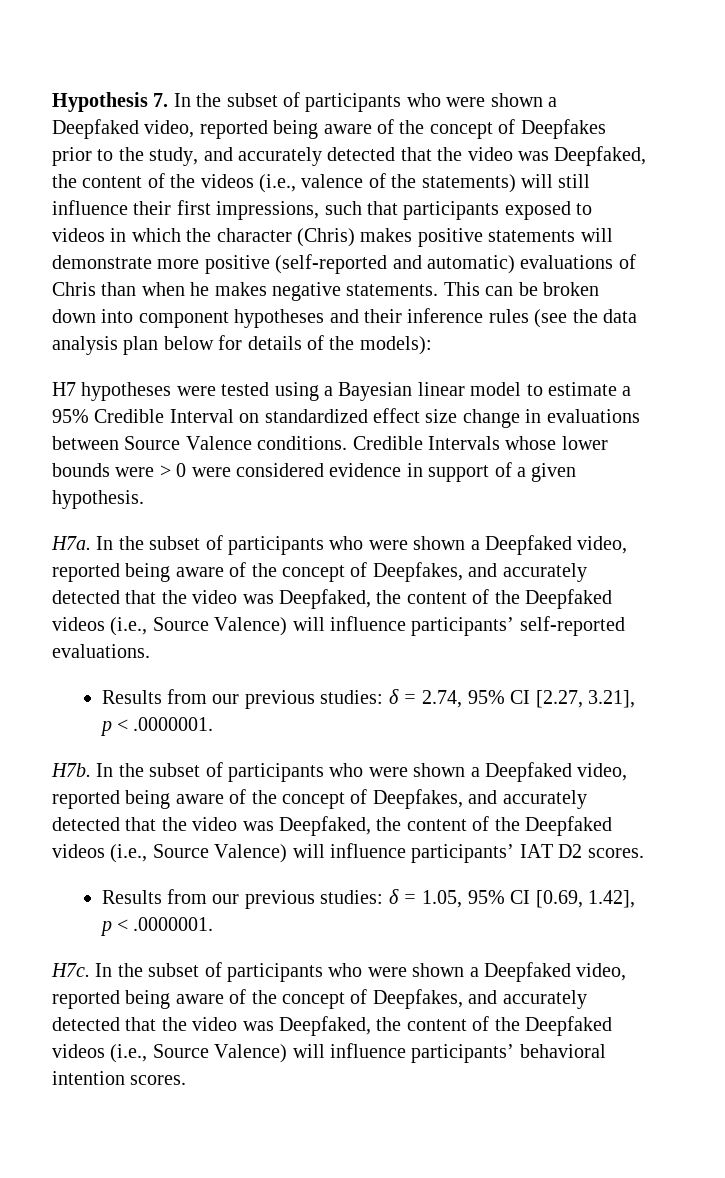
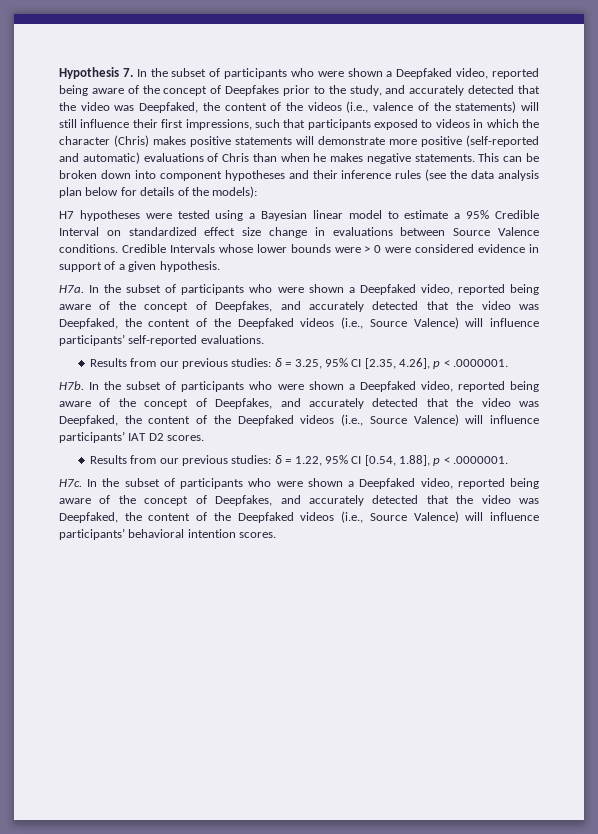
[422,690,636,708] 2.74, 95% CI [2.27, 3.21], -> [294,358,431,369] 3.25, 95% CI [2.35, 4.26],
[422,890,636,908] 1.05, 95% CI [0.69, 1.42], -> [294,455,431,466] 1.22, 95% CI [0.54, 1.88],

